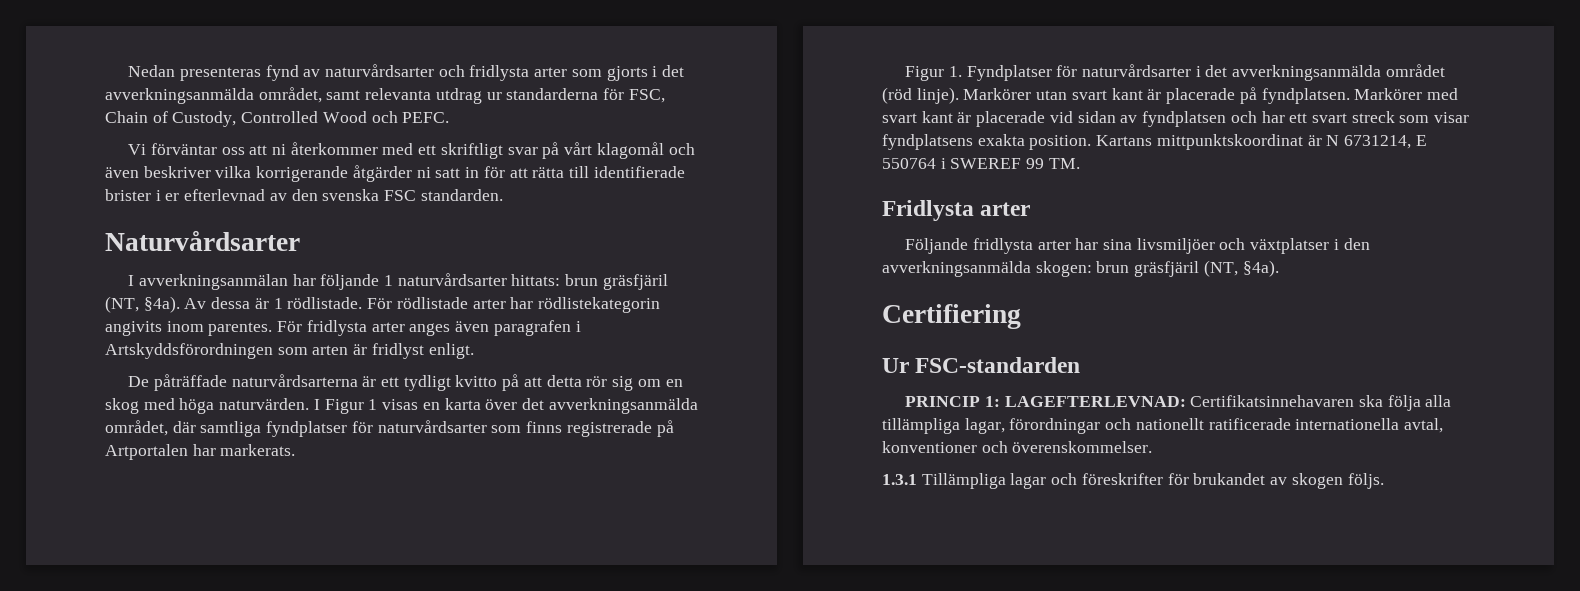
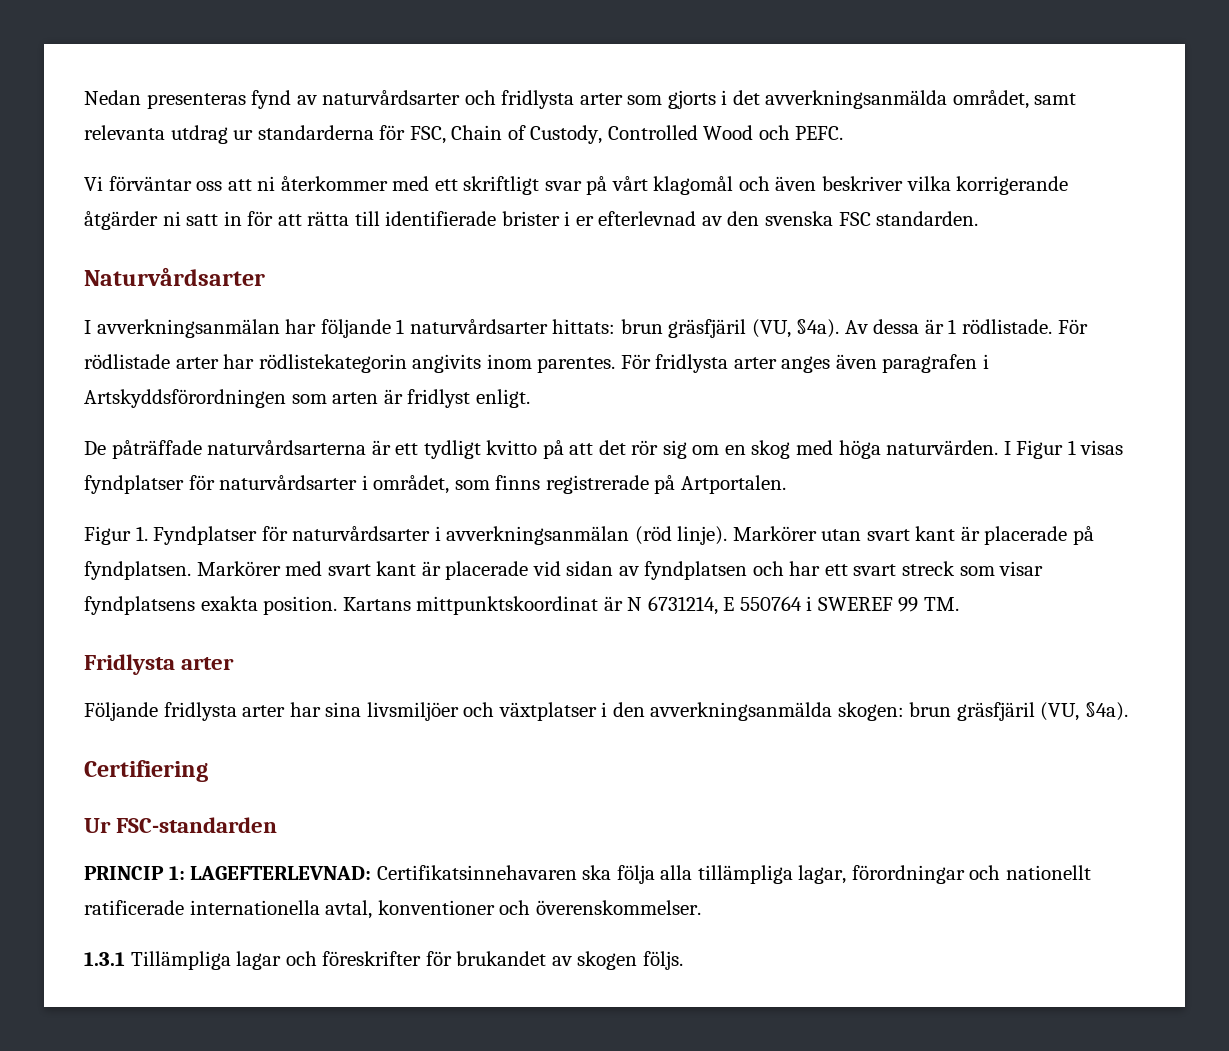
[105,296,139,313] (NT, -> [751,319,791,338] (VU,
[546,375,582,387] detta -> [598,440,626,455] det
[422,398,698,414] [105,420,262,437] en karta över det avverkningsanmälda området, där samtliga -> (1124, 447) none
(487, 426) none -> [361,475,450,494] i området,
[105,444,296,460] Artportalen har markerats. -> [680,475,786,494] Artportalen.
[1205,64,1445,81] det avverkningsanmälda området -> [446,526,630,545] avverkningsanmälan
[1203,260,1238,277] (NT, -> [1040,702,1080,721] (VU,

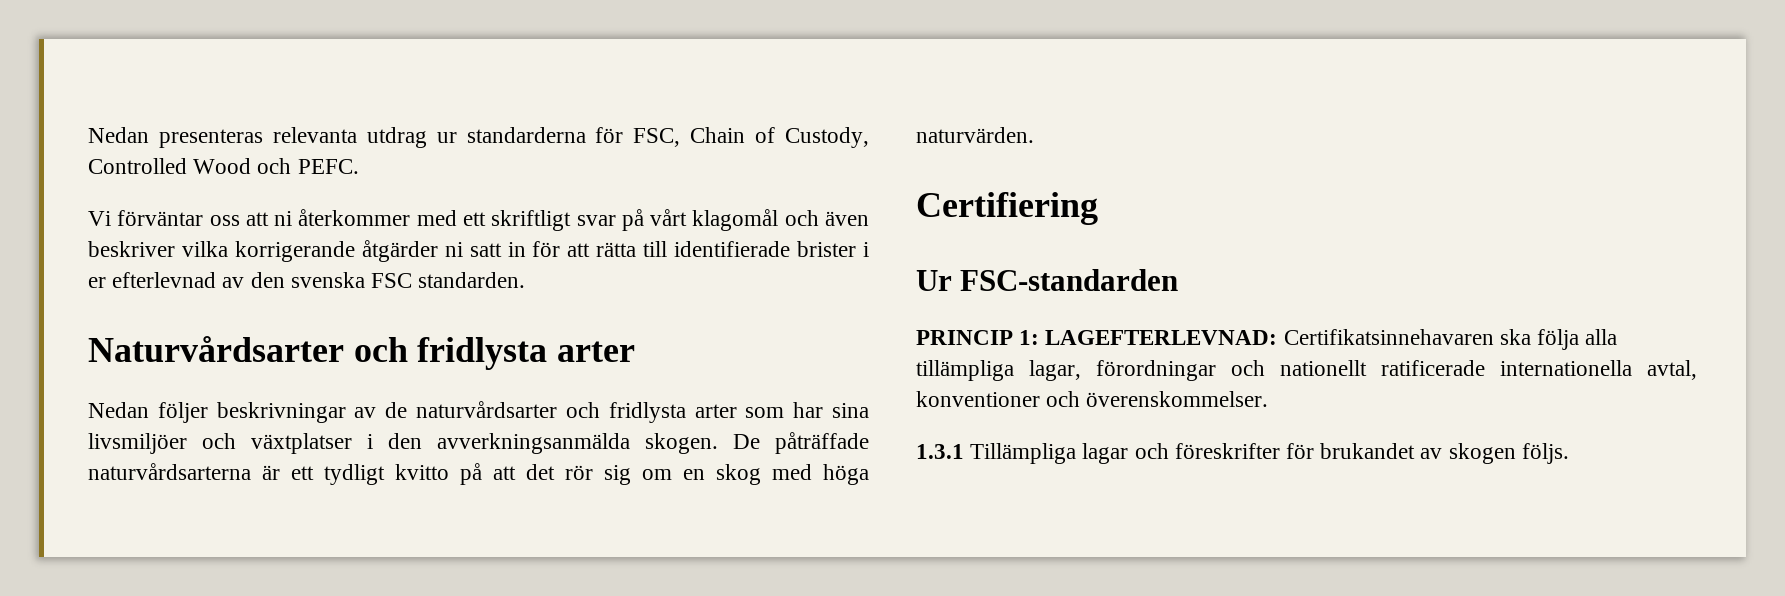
[251,90,1077,109] fynd av naturvårdsarter och fridlysta arter som gjorts i det avverkningsanmälda området, samt -> (263, 138) none
[84,319,1088,338] [84,354,989,373] [84,389,530,408] // I avverkningsanmälan har följande 1 naturvårdsarter hittats: brun gräsfjäril (VU, §4a). Av dessa är 1 rödlistade. För rödlistade arter har rödlistekategorin angivits inom parentes. För fridlysta arter anges även paragrafen i Artskyddsförordningen som arten är fridlyst enligt. // -> [353,337,636,370] [88,401,869,423] [88,433,718,454] och fridlysta arter // Nedan följer beskrivningar av de naturvårdsarter och fridlysta arter som har sina livsmiljöer och växtplatser i den avverkningsanmälda skogen.
[1003,440,1124,459] [84,475,786,494] [84,526,1095,545] [84,561,1044,580] [84,596,959,615] [84,654,235,675] [84,702,1129,721] I Figur 1 visas fyndplatser för naturvårdsarter i området, som finns registrerade på Artportalen. // Figur 1. Fyndplatser för naturvårdsarter i avverkningsanmälan (röd linje). Markörer utan svart kant är placerade på fyndplatsen. Markörer med svart kant är placerade vid sidan av fyndplatsen och har ett svart streck som visar fyndplatsens exakta position. Kartans mittpunktskoordinat är N 6731214, E 550764 i SWEREF 99 TM. // Fridlysta arter // Följande fridlysta arter har sina livsmiljöer och växtplatser i den avverkningsanmälda skogen: brun gräsfjäril (VU, §4a). -> (1034, 135) none

